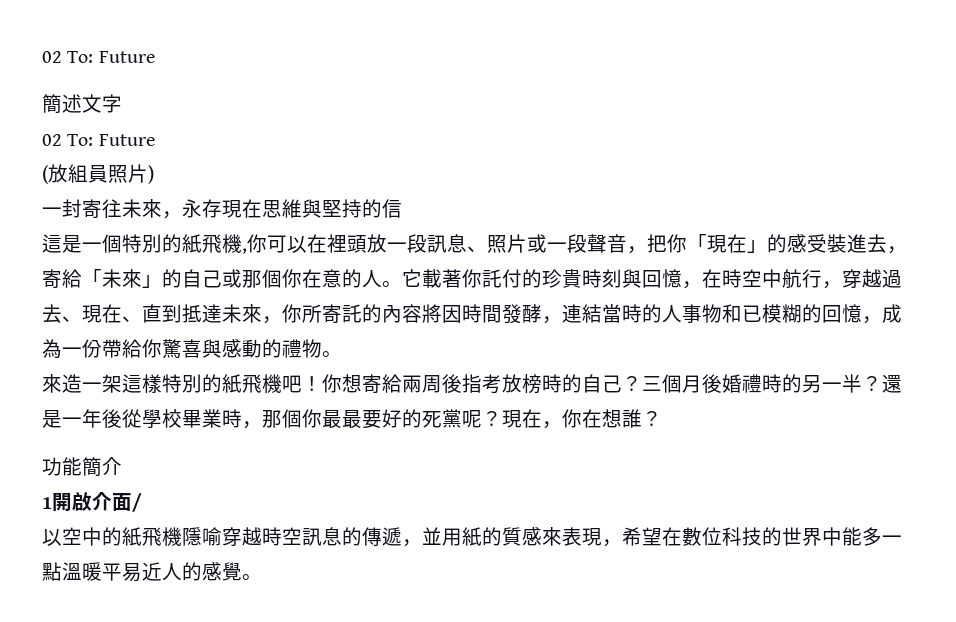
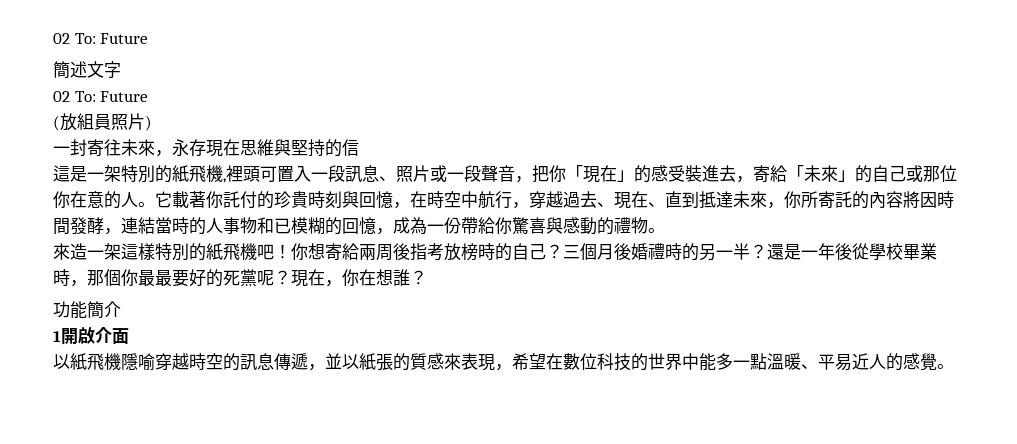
[102,234,122,253] 個 -> [104,165,121,182] 架
[247,234,387,253] 你可以在裡頭放 -> [226,165,311,182] 裡頭可置入
[262,269,282,288] 個 -> [940,165,957,182] 位
[132,493,142,512] [42,527,122,546] / // 以空中的 -> [53,354,70,369] // 以
[302,527,362,546] 訊息的 -> [223,353,274,371] 的訊息
[442,527,482,547] 用紙 -> [342,353,393,371] 以紙張
(102, 571) none -> [801,364,818,369] 、

